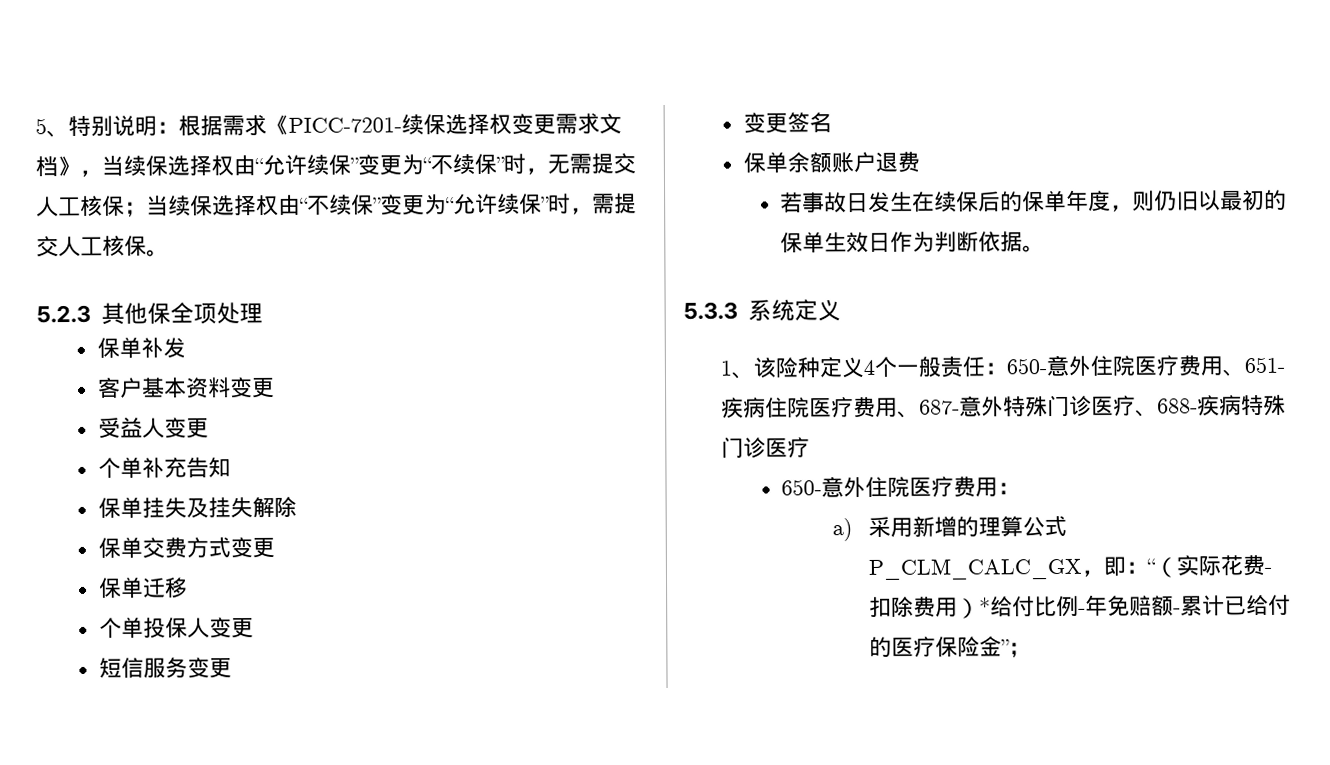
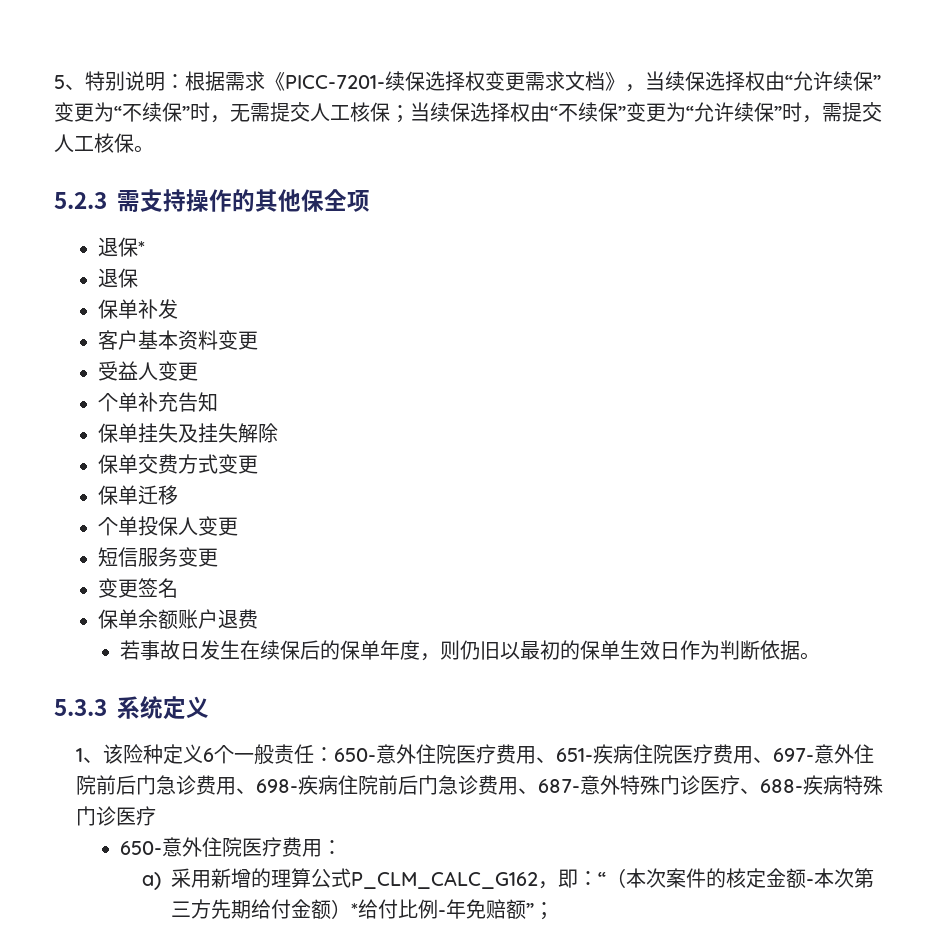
(91, 314) none -> [117,189,255,212] 需支持操作的
[215,302,263,324] 处理 -> [98,237,146,257] [98,268,139,288] // 退保* // 退保
[862,359,875,375] 4 -> [203,748,215,762] 6
(920, 414) none -> [773,744,875,764] [76,775,539,795] 697-意外住院前后门急诊费用、698-疾病住院前后门急诊费用、
[868,557,1083,580] P_CLM_CALC_GX -> [351,871,539,889] P_CLM_CALC_G162
[1176,554,1273,577] [869,596,959,618] 实际花费-扣除费用 -> [626,868,875,888] [171,899,332,919] 本次案件的核定金额-本次第三方先期给付金额
[1173,594,1292,617] [869,636,1003,658] -累计已给付的医疗保险金 -> (527, 909) none

